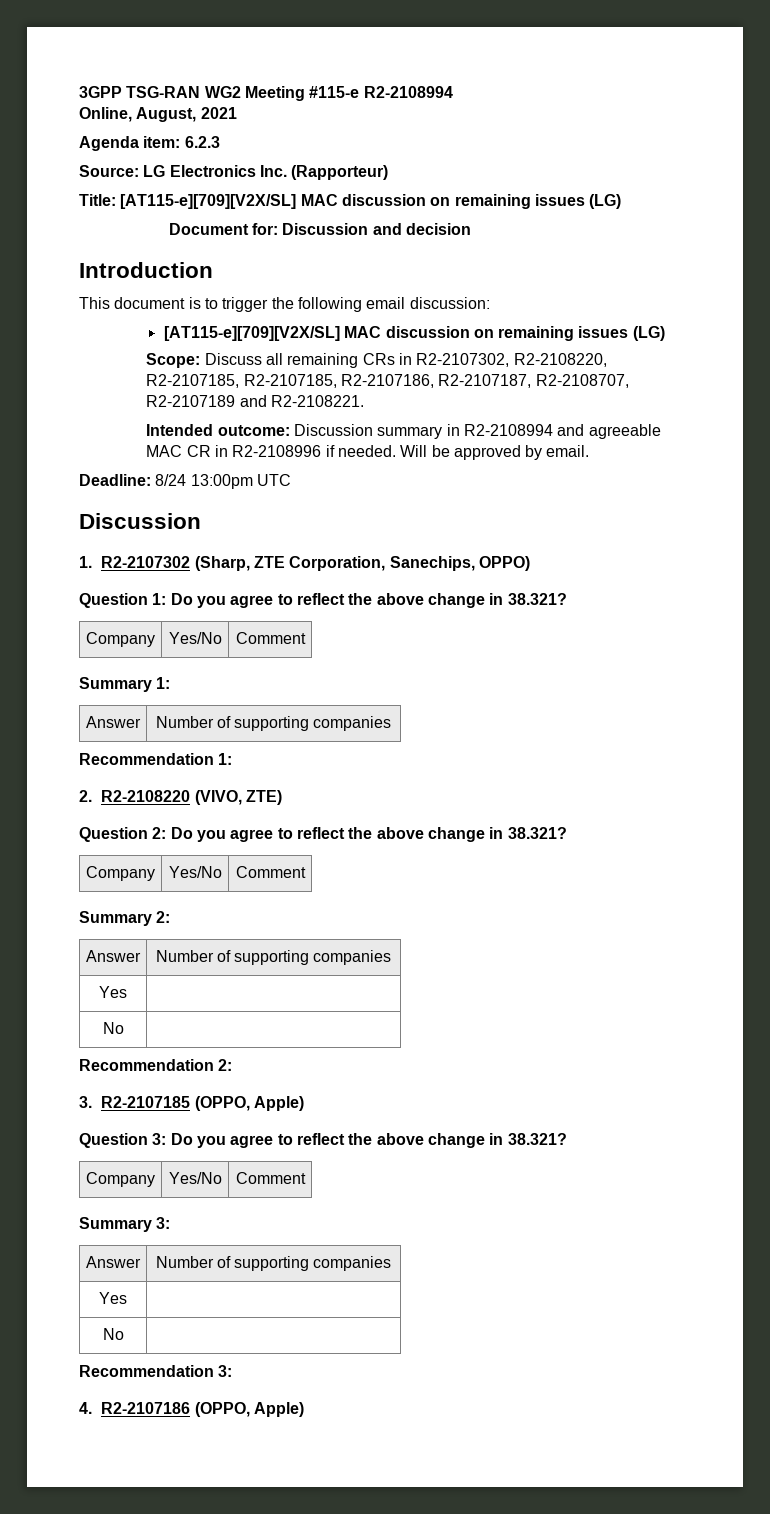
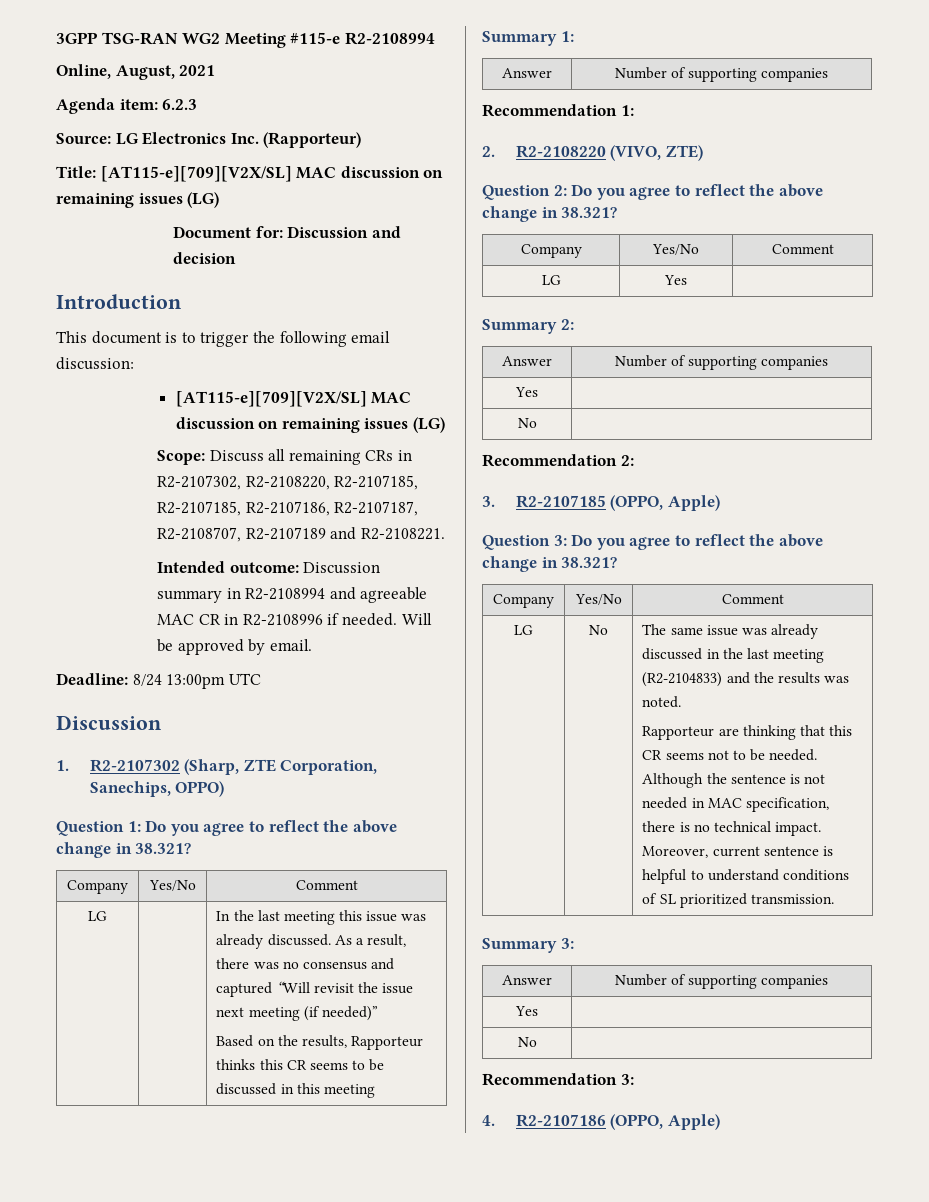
(306, 638) none -> [88,911,107,921] [216,910,427,925] [216,934,407,949] [216,958,395,970] [216,981,414,997] [216,1006,378,1021] [216,1035,424,1050] [216,1059,385,1071] [216,1083,375,1098] // LG | | In the last meeting this issue was already discussed. As a result, there was no consensus and captured “Will revisit the issue next meeting (if needed)” // Based on the results, Rapporteur thinks this CR seems to be discussed in this meeting
(306, 872) none -> [541,275,561,285] [664,275,687,285] // LG | Yes |
(306, 1178) none -> [514,625,533,635] [589,625,608,635] [642,624,819,639] [642,648,825,663] [642,672,850,687] [642,696,682,708] [642,725,853,740] [642,749,818,761] [642,773,826,788] [642,797,829,812] [642,821,822,836] [642,846,833,858] [642,869,849,884] [642,893,834,908] // LG | No | The same issue was already discussed in the last meeting (R2-2104833) and the results was noted. // Rapporteur are thinking that this CR seems not to be needed. Although the sentence is not needed in MAC specification, there is no technical impact. Moreover, current sentence is helpful to understand conditions of SL prioritized transmission.

